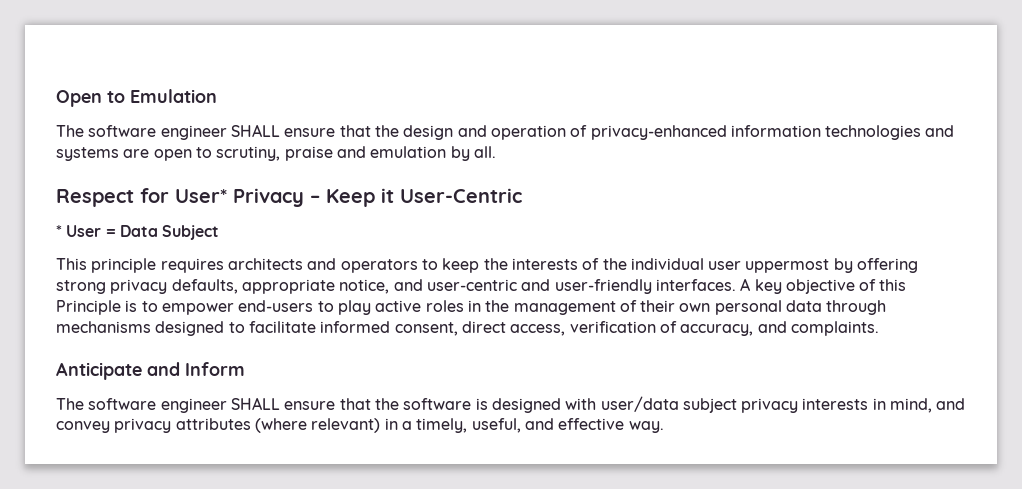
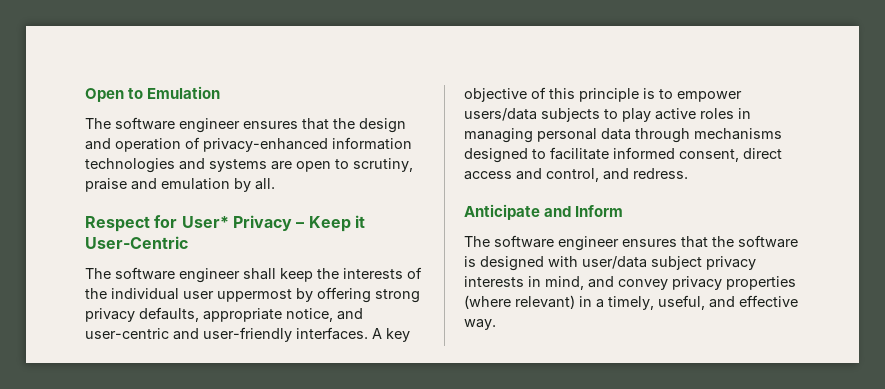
[230,124,336,137] SHALL ensure -> [243,121,298,129] ensures
[56,225,220,240] [56,258,438,273] * User = Data Subject // This principle requires architects and operators to -> [85,267,276,283] The software engineer shall
[56,300,121,315] Principle -> [579,88,639,102] principle
[238,300,314,312] end-users -> [464,108,600,122] users/data subjects
[485,300,711,315] the management of their own -> [464,128,533,143] managing
[510,321,879,336] access, verification of accuracy, and complaints. -> [464,168,688,182] access and control, and redress.
[230,397,336,410] SHALL ensure -> [622,239,677,247] ensures
[175,418,251,430] attributes -> [726,276,796,290] properties

